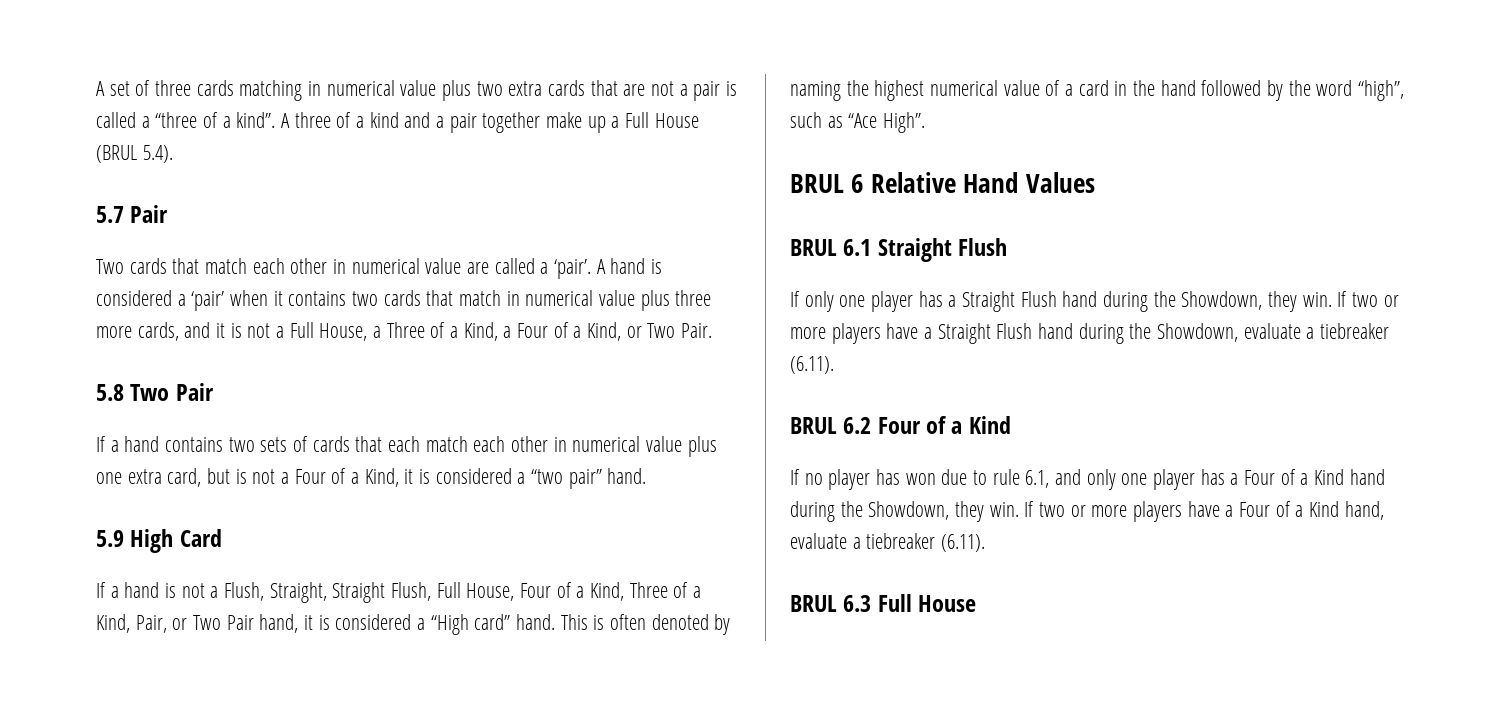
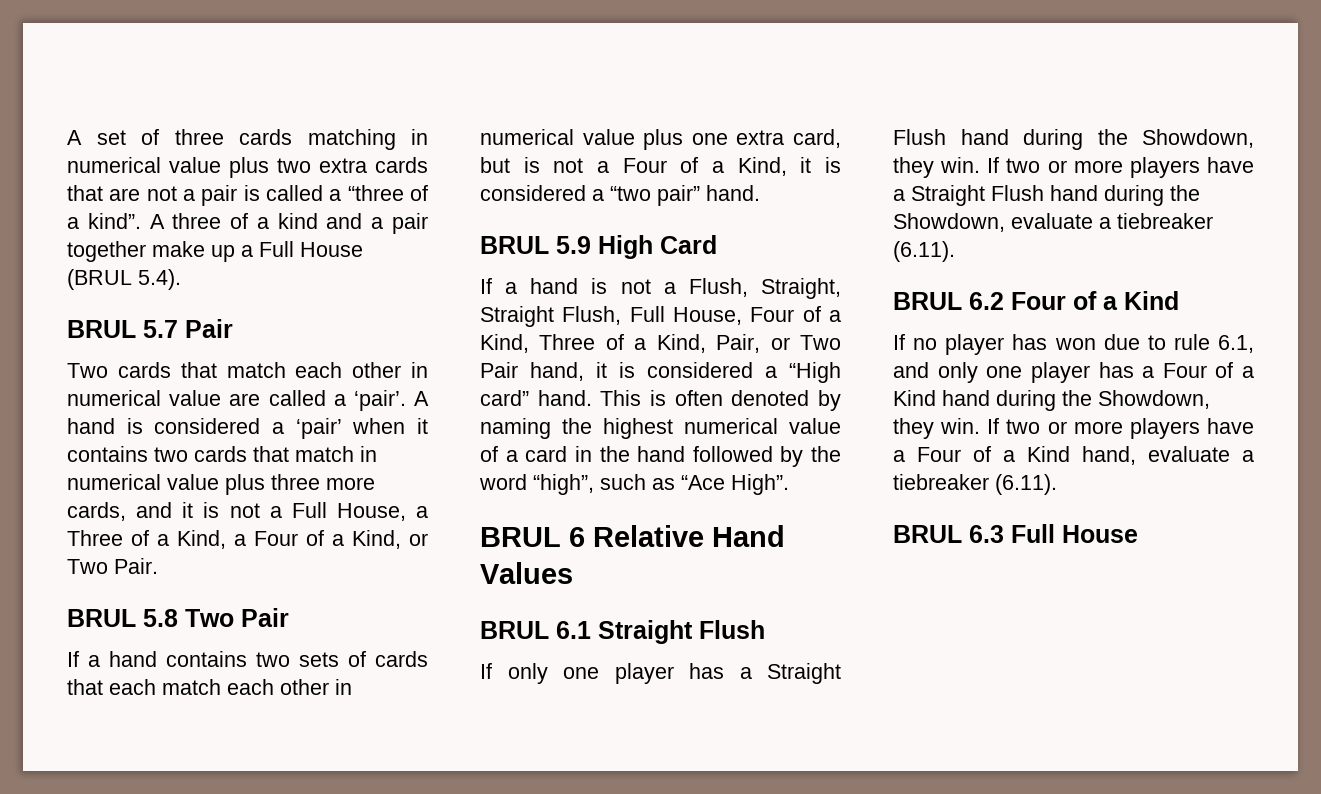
(173, 154) none -> [67,320,136,338] BRUL
(713, 330) none -> [67,609,136,627] BRUL
(647, 476) none -> [480,236,549,254] BRUL

